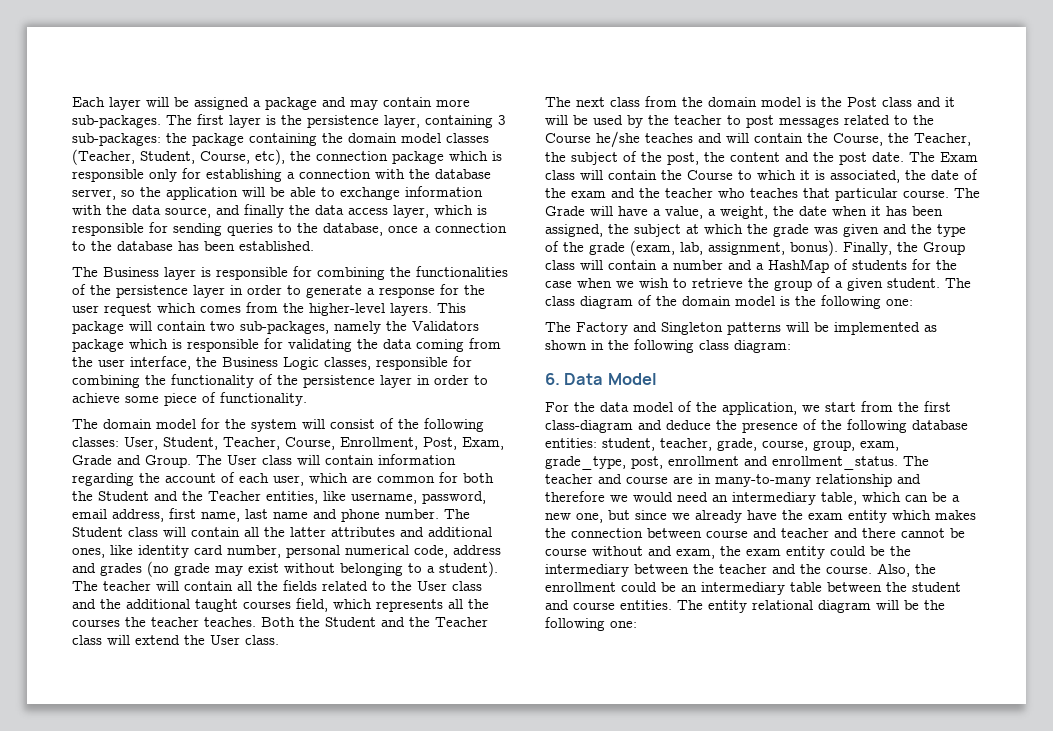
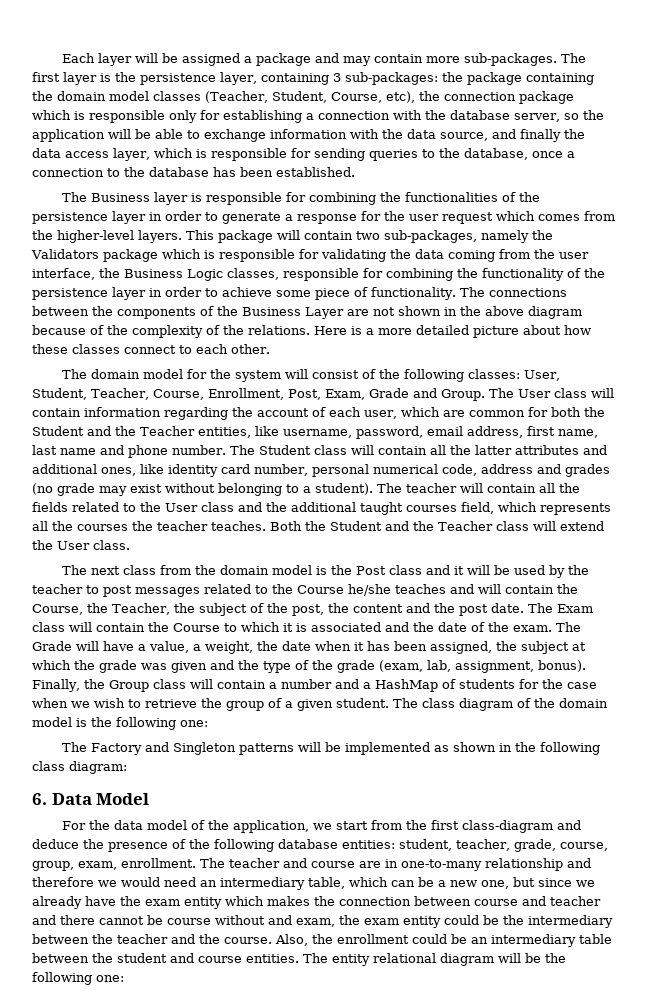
(307, 399) none -> [459,287,567,297] [32,306,582,319] [32,325,591,338] [32,344,270,354] The connections between the components of the Business Layer are not shown in the above diagram because of the complexity of the relations. Here is a more detailed picture about how these classes connect to each other.
[830,170,900,183] associated, -> [311,622,409,632] associated and
[571,188,949,201] exam and the teacher who teaches that particular course. -> [513,625,552,632] exam.
[545,456,898,470] grade_type, post, enrollment and enrollment_status. -> [121,858,196,868] enrollment.
[715,474,811,487] many-to-many -> [401,859,482,871] one-to-many

